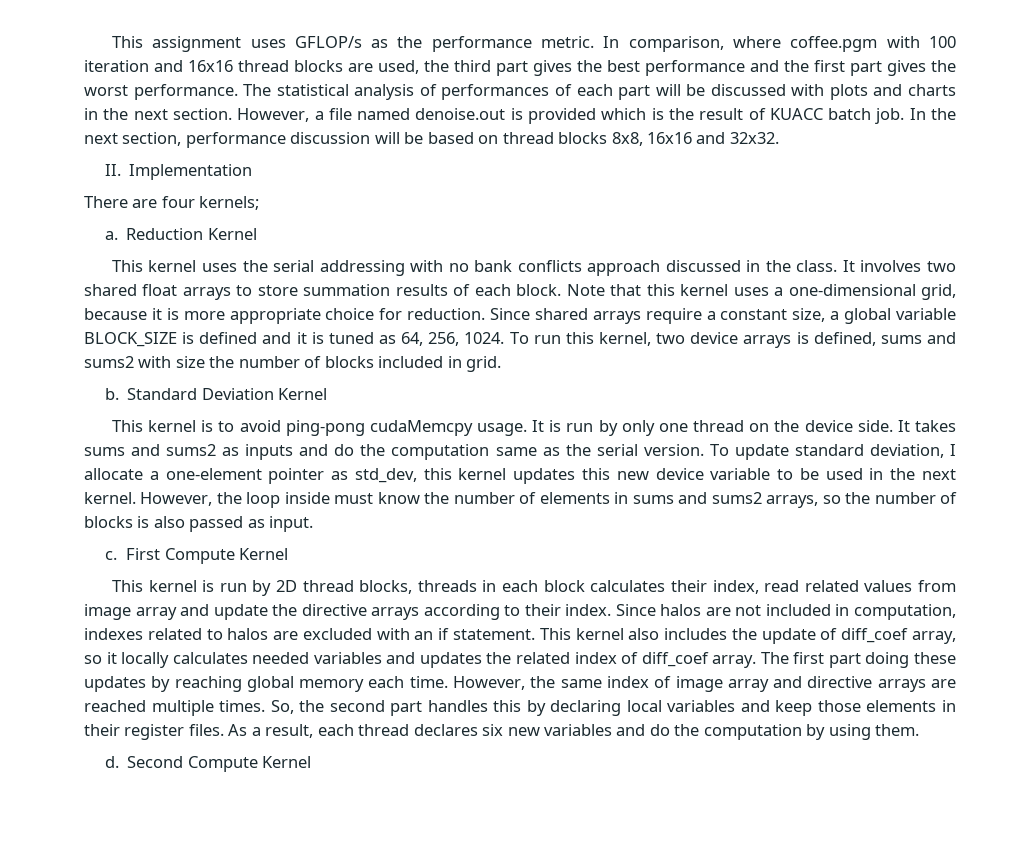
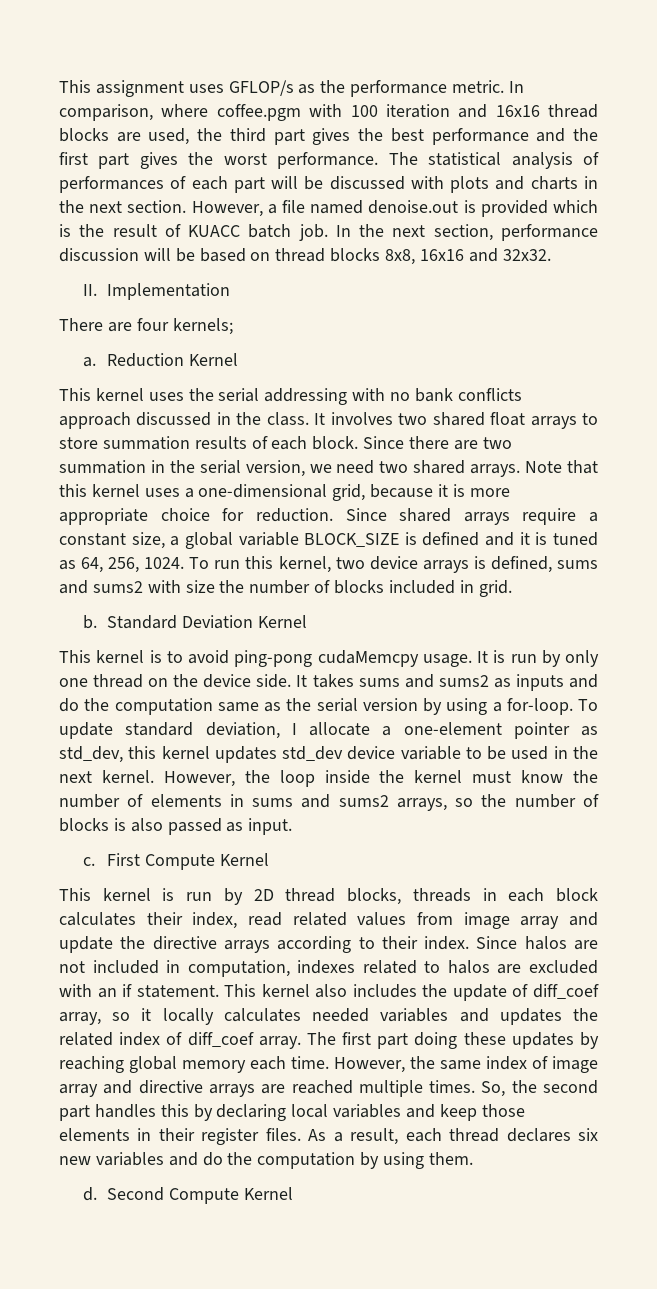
(562, 290) none -> [363,436,512,450] [59,460,521,477] Since there are two summation in the serial version, we need two shared arrays.
[643,444,704,456] version. -> [362,698,573,715] version by using a for-loop.
[582,468,649,480] this new -> [282,746,344,761] std_dev
(330, 498) none -> [379,770,463,783] the kernel

